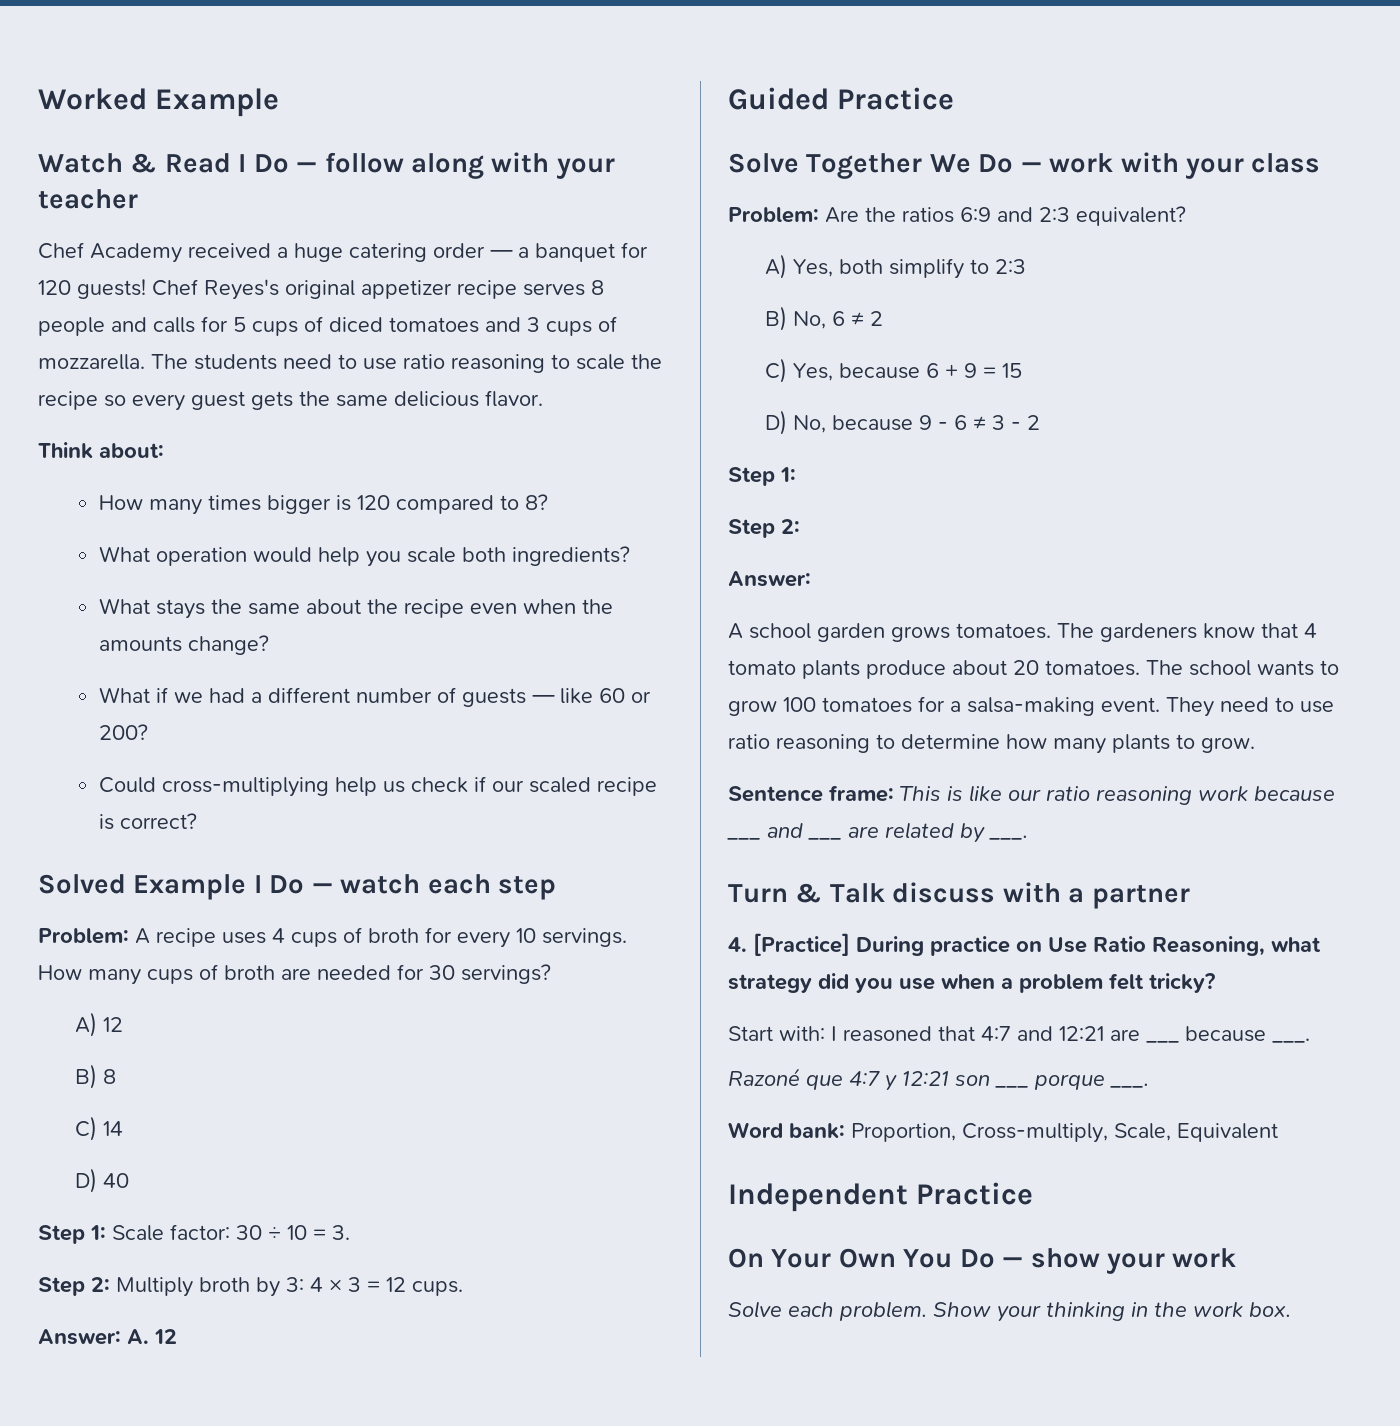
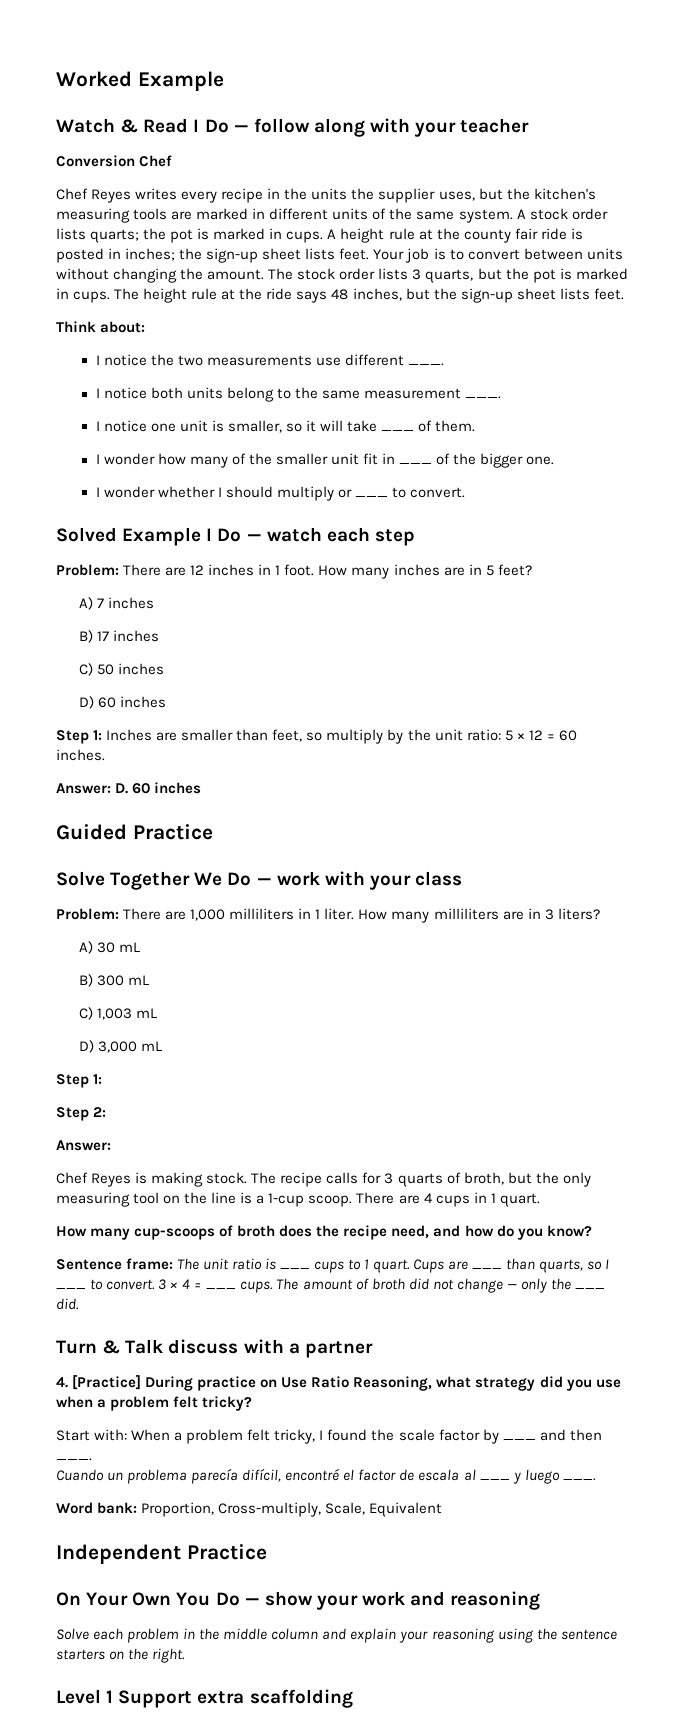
[38,242,648,263] [38,279,604,300] [38,316,617,336] [38,354,662,373] [38,390,543,411] [38,442,164,459] [98,494,548,515] [98,546,630,567] [98,598,613,619] [98,635,269,655] [98,687,651,707] [98,724,148,740] [98,776,657,797] [98,813,197,830] Chef Academy received a huge catering order — a banquet for 120 guests! Chef Reyes's original appetizer recipe serves 8 people and calls for 5 cups of diced tomatoes and 3 cups of mozzarella. The students need to use ratio reasoning to scale the recipe so every guest gets the same delicious flavor. // Think about: // How many times bigger is 120 compared to 8? // What operation would help you scale both ingredients? // What stays the same about the recipe even when the amounts change? // What if we had a different number of guests — like 60 or 200? // Could cross-multiplying help us check if our scaled recipe is correct? -> [56,155,173,167] [56,188,596,203] [56,208,608,223] [56,228,583,243] [56,248,623,263] [56,268,628,283] [56,288,624,303] [56,321,146,333] [95,354,444,366] [95,387,501,402] [95,420,476,433] [95,453,555,468] [95,486,465,501] Conversion Chef // Chef Reyes writes every recipe in the units the supplier uses, but the kitchen's measuring tools are marked in different units of the same system. A stock order lists quarts; the pot is marked in cups. A height rule at the county fair ride is posted in inches; the sign-up sheet lists feet. Your job is to convert between units without changing the amount. The stock order lists 3 quarts, but the pot is marked in cups. The height rule at the ride says 48 inches, but the sign-up sheet lists feet. // Think about: // I notice the two measurements use different ___. // I notice both units belong to the same measurement ___. // I notice one unit is smaller, so it will take ___ of them. // I wonder how many of the smaller unit fit in ___ of the bigger one. // I wonder whether I should multiply or ___ to convert.
[135,927,627,948] [38,964,551,985] [74,1012,123,1037] [74,1064,116,1089] [74,1116,123,1141] [74,1168,129,1193] [38,1224,350,1244] [38,1277,463,1297] [38,1329,177,1345] A recipe uses 4 cups of broth for every 10 servings. How many cups of broth are needed for 30 servings? // A) 12 // B) 8 // C) 14 // D) 40 // Step 1: Scale factor: 30 ÷ 10 = 3. // Step 2: Multiply broth by 3: 4 × 3 = 12 cups. // Answer: A. 12 -> [123,564,532,579] [78,597,155,610] [78,630,160,643] [78,663,165,676] [78,696,167,709] [56,729,577,744] [56,749,105,761] [56,782,202,794] There are 12 inches in 1 foot. How many inches are in 5 feet? // A) 7 inches // B) 17 inches // C) 50 inches // D) 60 inches // Step 1: Inches are smaller than feet, so multiply by the unit ratio: 5 × 12 = 60 inches. // Answer: D. 60 inches
[825,206,1186,226] [764,254,1026,279] [764,306,883,331] [764,358,1022,383] [764,410,1040,435] Are the ratios 6:9 and 2:3 equivalent? // A) Yes, both simplify to 2:3 // B) No, 6 ≠ 2 // C) Yes, because 6 + 9 = 15 // D) No, because 9 - 6 ≠ 3 - 2 -> [123,908,600,923] [78,941,141,954] [78,974,150,987] [78,1007,158,1020] [78,1040,163,1053] There are 1,000 milliliters in 1 liter. How many milliliters are in 3 liters? // A) 30 mL // B) 300 mL // C) 1,003 mL // D) 3,000 mL
[728,623,1317,642] [728,660,1339,679] [728,696,1334,717] [728,734,1255,754] [728,785,1335,805] [727,838,761,840] [767,823,803,838] [808,838,842,840] [848,822,1028,843] A school garden grows tomatoes. The gardeners know that 4 tomato plants produce about 20 tomatoes. The school wants to grow 100 tomatoes for a salsa-making event. They need to use ratio reasoning to determine how many plants to grow. // Sentence frame: This is like our ratio reasoning work because ___ and ___ are related by ___. -> [56,1172,591,1187] [56,1192,540,1207] [56,1225,592,1240] [56,1258,609,1273] [56,1278,605,1293] [56,1298,79,1310] Chef Reyes is making stock. The recipe calls for 3 quarts of broth, but the only measuring tool on the line is a 1-cup scoop. There are 4 cups in 1 quart. // How many cup-scoops of broth does the recipe need, and how do you know? // Sentence frame: The unit ratio is ___ cups to 1 quart. Cups are ___ than quarts, so I ___ to convert. 3 × 4 = ___ cups. The amount of broth did not change — only the ___ did.
[831,1026,1140,1042] [1146,1026,1310,1043] [728,1068,990,1091] [995,1074,1105,1090] I reasoned that 4:7 and 12:21 are ___ because ___. // Razoné que 4:7 y 12:21 son ___ porque -> [131,1429,602,1444] [56,1458,92,1461] [56,1468,560,1484] When a problem felt tricky, I found the scale factor by ___ and then ___. // Cuando un problema parecía difícil, encontré el factor de escala al ___ y luego
(1237, 1258) none -> [410,1591,541,1610] and reasoning
[839,1301,1291,1322] problem. Show your thinking in the work box. -> [127,1628,617,1643] [56,1648,186,1663] [56,1689,353,1708] problem in the middle column and explain your reasoning using the sentence starters on the right. // Level 1 Support extra scaffolding

